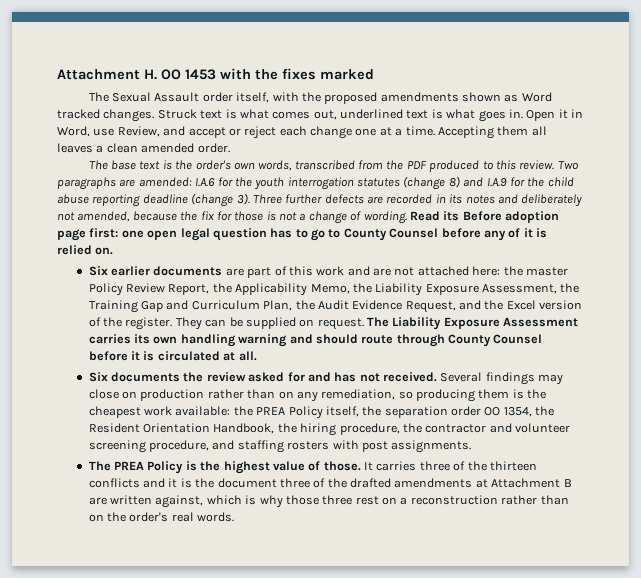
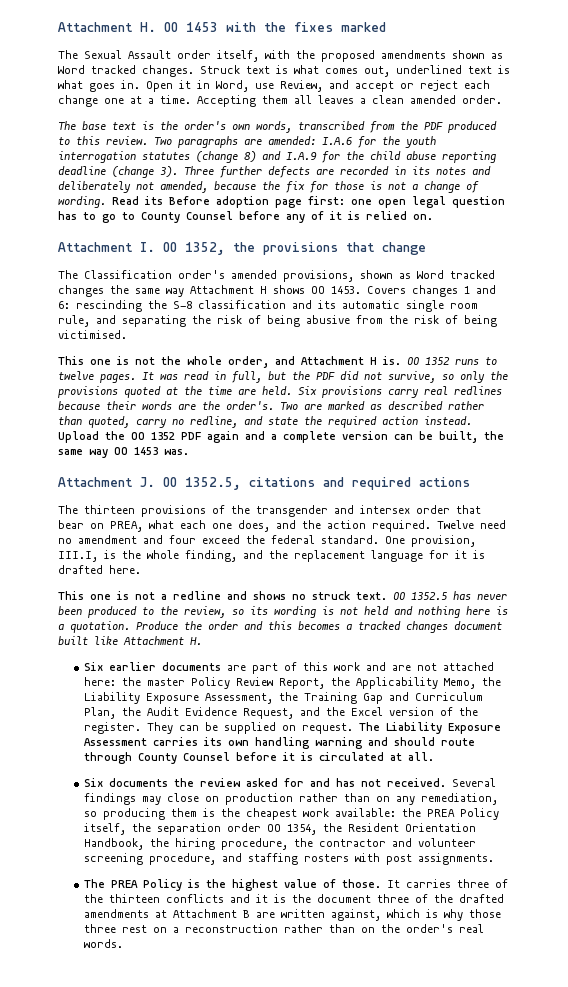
(114, 251) none -> [58,242,426,255] [58,270,495,282] [58,285,496,297] [58,300,478,312] [58,315,497,327] [58,330,127,339] [58,356,497,368] [58,371,508,383] [58,386,502,398] [58,401,484,410] [58,416,472,428] [58,431,504,443] [58,447,189,458] [58,477,470,490] [58,505,481,517] [58,520,506,532] [58,535,476,547] [58,550,485,562] [58,565,141,574] [58,591,507,600] [58,606,508,618] [58,621,502,633] [58,636,202,645] // Attachment I. OO 1352, the provisions that change // The Classification order's amended provisions, shown as Word tracked changes the same way Attachment H shows OO 1453. Covers changes 1 and 6: rescinding the S-8 classification and its automatic single room rule, and separating the risk of being abusive from the risk of being victimised. // This one is not the whole order, and Attachment H is. OO 1352 runs to twelve pages. It was read in full, but the PDF did not survive, so only the provisions quoted at the time are held. Six provisions carry real redlines because their words are the order's. Two are marked as described rather than quoted, carry no redline, and state the required action instead. Upload the OO 1352 PDF again and a complete version can be built, the same way OO 1453 was. // Attachment J. OO 1352.5, citations and required actions // The thirteen provisions of the transgender and intersex order that bear on PREA, what each one does, and the action required. Twelve need no amendment and four exceed the federal standard. One provision, III.I, is the whole finding, and the replacement language for it is drafted here. // This one is not a redline and shows no struck text. OO 1352.5 has never been produced to the review, so its wording is not held and nothing here is a quotation. Produce the order and this becomes a tracked changes document built like Attachment H.

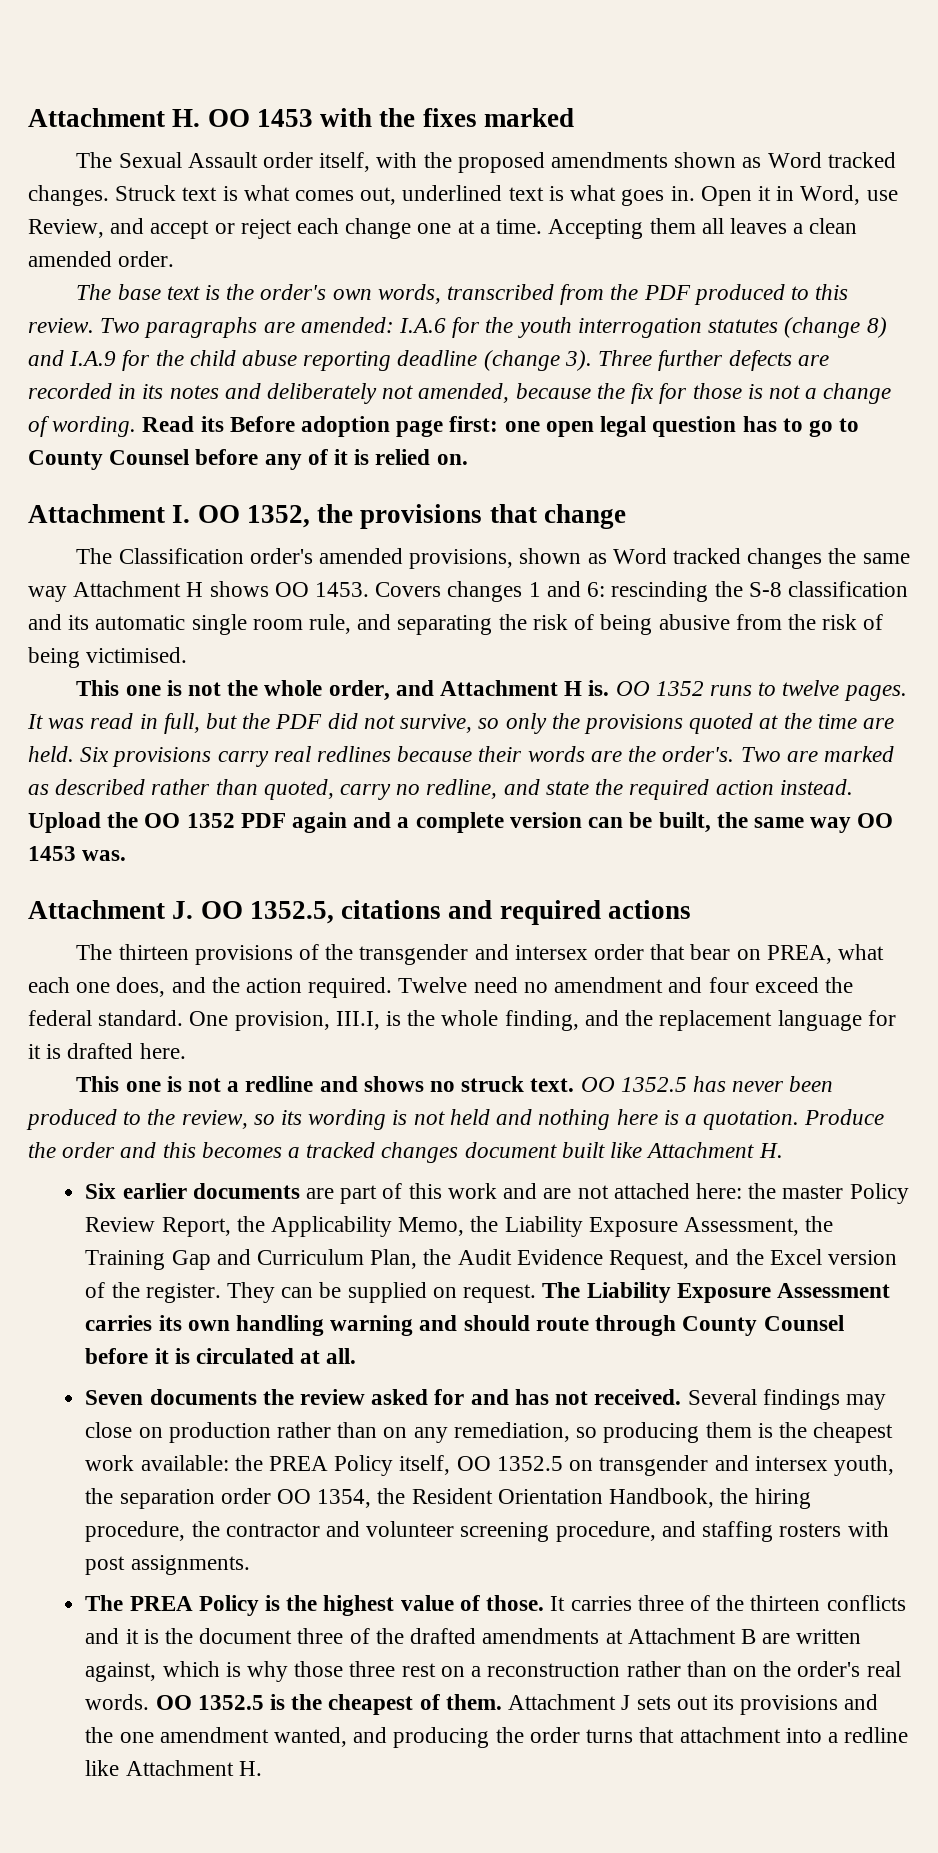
[83,778,103,787] Six -> [85,1390,144,1405] Seven
(126, 829) none -> [456,1455,894,1476] OO 1352.5 on transgender and intersex youth,
(123, 943) none -> [155,1694,879,1715] [85,1727,909,1748] [85,1760,262,1776] OO 1352.5 is the cheapest of them. Attachment J sets out its provisions and the one amendment wanted, and producing the order turns that attachment into a redline like Attachment H.

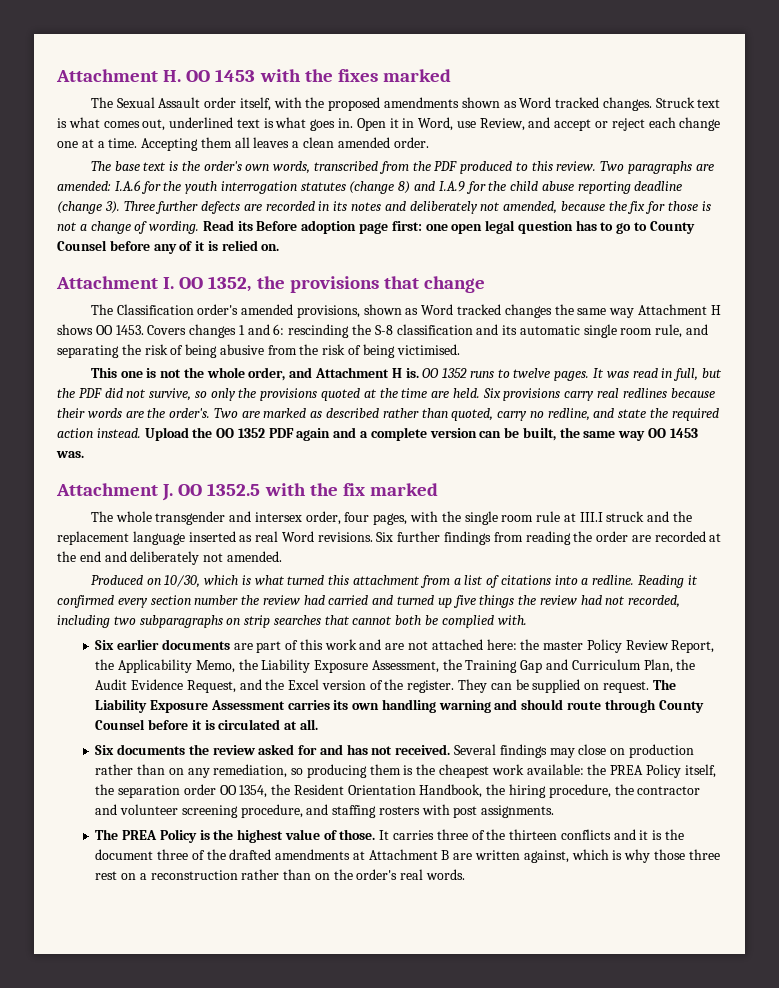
[249,900,692,925] [76,944,885,965] [28,977,853,998] [28,1010,896,1031] [28,1043,186,1059] [76,1076,834,1092] [26,1109,885,1130] [28,1142,783,1163] 1352.5, citations and required actions // The thirteen provisions of the transgender and intersex order that bear on PREA, what each one does, and the action required. Twelve need no amendment and four exceed the federal standard. One provision, III.I, is the whole finding, and the replacement language for it is drafted here. // This one is not a redline and shows no struck text. OO 1352.5 has never been produced to the review, so its wording is not held and nothing here is a quotation. Produce the order and this becomes a tracked changes document built like Attachment H. -> [207,483,438,496] [90,511,692,525] [57,531,722,545] [57,551,282,565] [90,575,698,588] [57,595,681,608] [57,615,527,628] 1352.5 with the fix marked // The whole transgender and intersex order, four pages, with the single room rule at III.I struck and the replacement language inserted as real Word revisions. Six further findings from reading the order are recorded at the end and deliberately not amended. // Produced on 10/30, which is what turned this attachment from a list of citations into a redline. Reading it confirmed every section number the review had carried and turned up five things the review had not recorded, including two subparagraphs on strip searches that cannot both be complied with.
[85,1390,144,1405] Seven -> [95,745,115,755] Six
[456,1455,894,1476] OO 1352.5 on transgender and intersex youth, -> (716, 771) none
[155,1694,879,1715] [85,1727,909,1748] [85,1760,262,1776] OO 1352.5 is the cheapest of them. Attachment J sets out its provisions and the one amendment wanted, and producing the order turns that attachment into a redline like Attachment H. -> (465, 874) none

